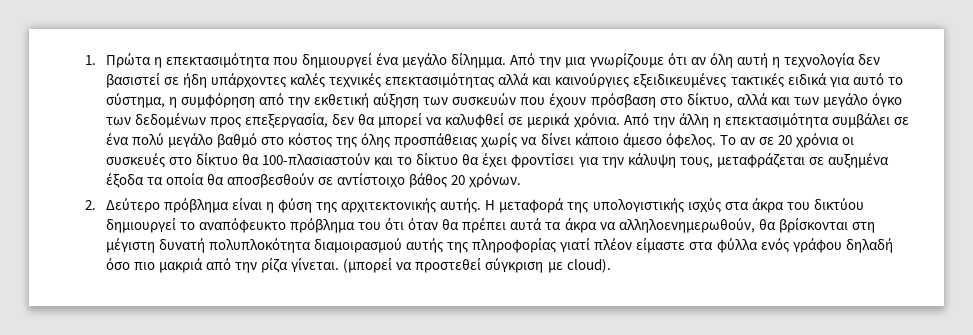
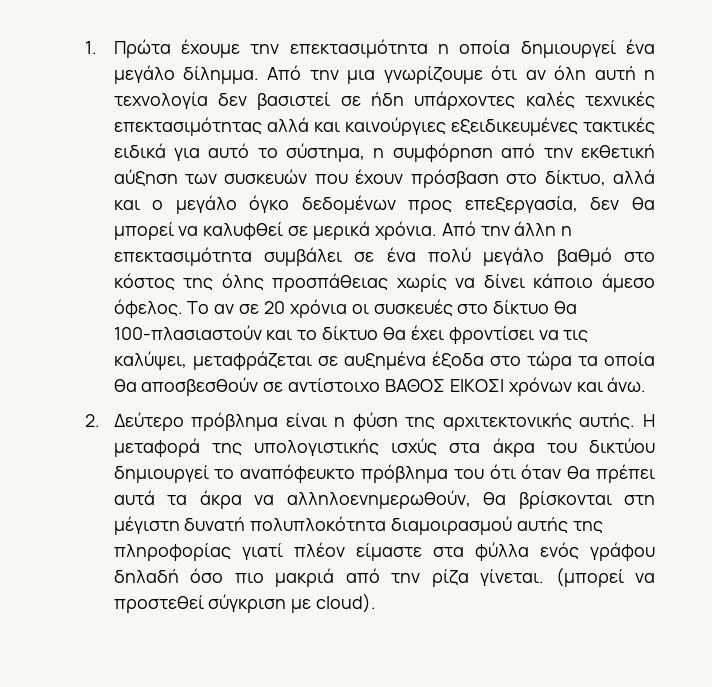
[154,53,299,68] η επεκτασιμότητα που -> [180,39,511,58] έχουμε την επεκτασιμότητα η οποία
[793,97,819,105] των -> [152,200,164,210] ο
[105,117,131,125] των -> (290, 204) none
[578,153,713,168] για την κάλυψη τους, -> [538,330,589,342] [113,351,187,370] να τις καλύψει,
(144, 180) none -> [489,351,572,370] στο τώρα
[409,173,522,188] βάθος 20 χρόνων. -> [384,377,647,396] ΒΑΘΟΣ ΕΙΚΟΣΙ χρόνων και άνω.

